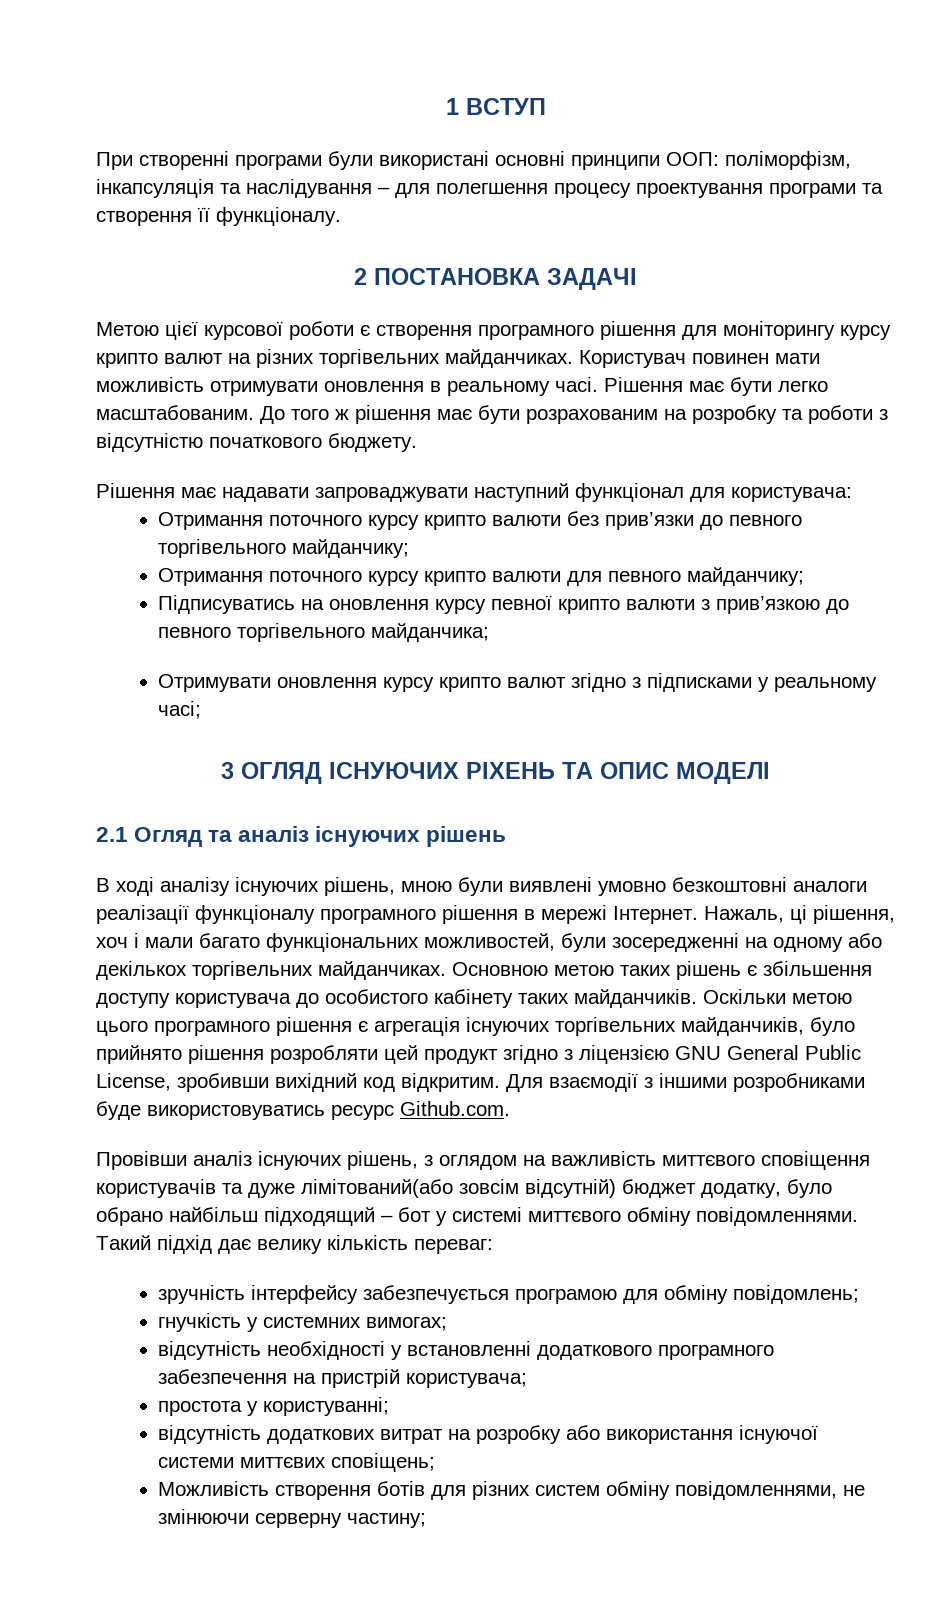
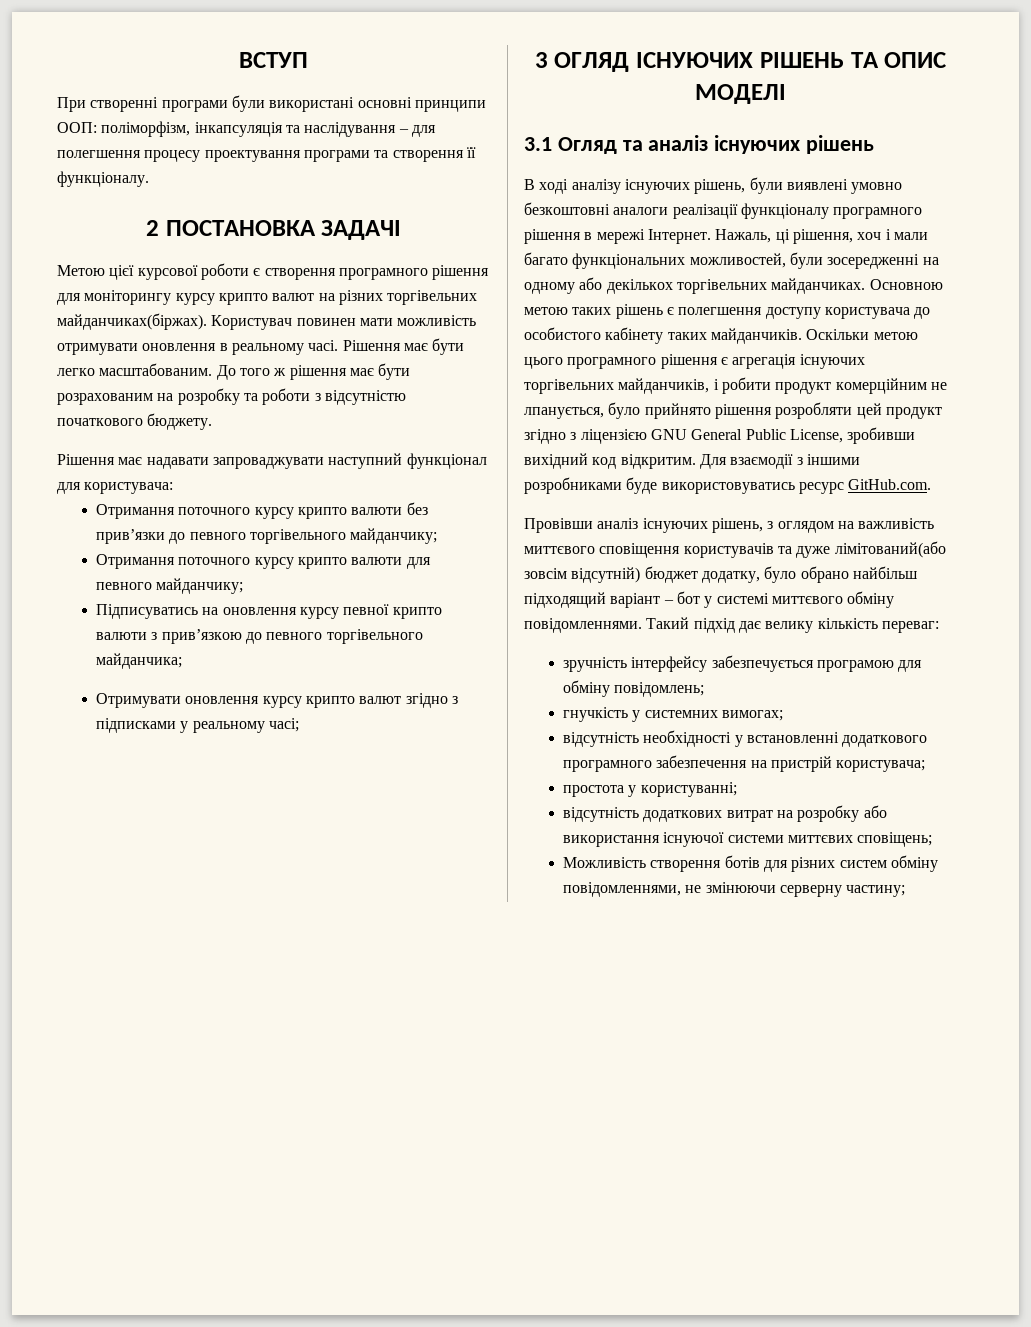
[445,98,459,115] 1 -> (239, 60) none
[445,349,573,368] майданчиках. -> [57,313,207,330] майданчиках(біржах).
[466,762,555,779] РІХЕНЬ -> [759,52,844,68] РІШЕНЬ
[96,827,128,842] 2.1 -> [524,137,552,151] 3.1
[401,881,452,892] мною -> (746, 186) none
[763,961,872,976] збільшення -> [678,307,763,315] полегшення
(804, 1026) none -> [713,377,947,394] [524,407,604,419] і робити продукт комерційним не лпанується,
[400,1101,510,1116] Github.com. -> [848,479,932,490] GitHub.com.
(375, 1216) none -> [610,593,661,608] варіант

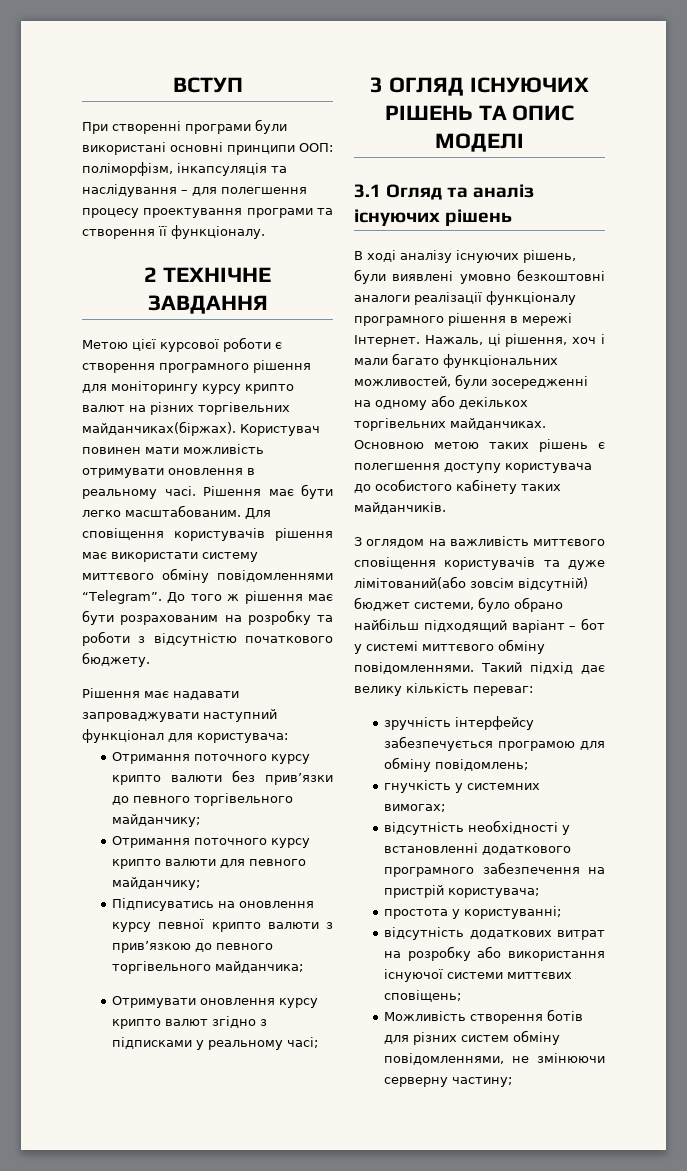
[165,220,402,240] ПОСТАНОВКА ЗАДАЧІ -> [162,267,271,282] [147,295,268,314] ТЕХНІЧНЕ ЗАВДАННЯ
(213, 369) none -> [245,508,271,519] [82,528,333,541] [82,552,258,562] [82,568,333,583] [82,590,162,604] Для сповіщення користувачів рішення має використати систему миттєвого обміну повідомленнями “Telegram”.
[806,329,918,340] [524,354,865,369] [524,377,947,394] [524,402,942,419] [524,427,916,444] [524,453,860,469] [524,477,932,494] [524,518,774,533] Оскільки метою цього програмного рішення є агрегація існуючих торгівельних майданчиків, і робити продукт комерційним не лпанується, було прийнято рішення розробляти цей продукт згідно з ліцензією GNU General Public License, зробивши вихідний код відкритим. Для взаємодії з іншими розробниками буде використовуватись ресурс GitHub.com. // Провівши аналіз існуючих рішень, з -> [354,537,362,546] // З
[701,571,760,583] додатку, -> [414,602,474,610] системи,

